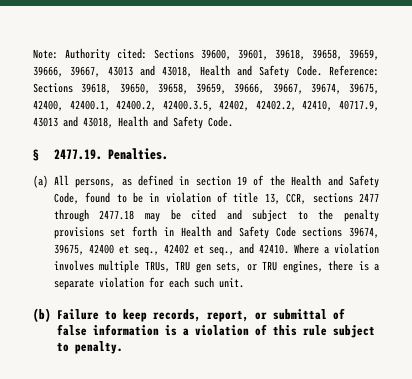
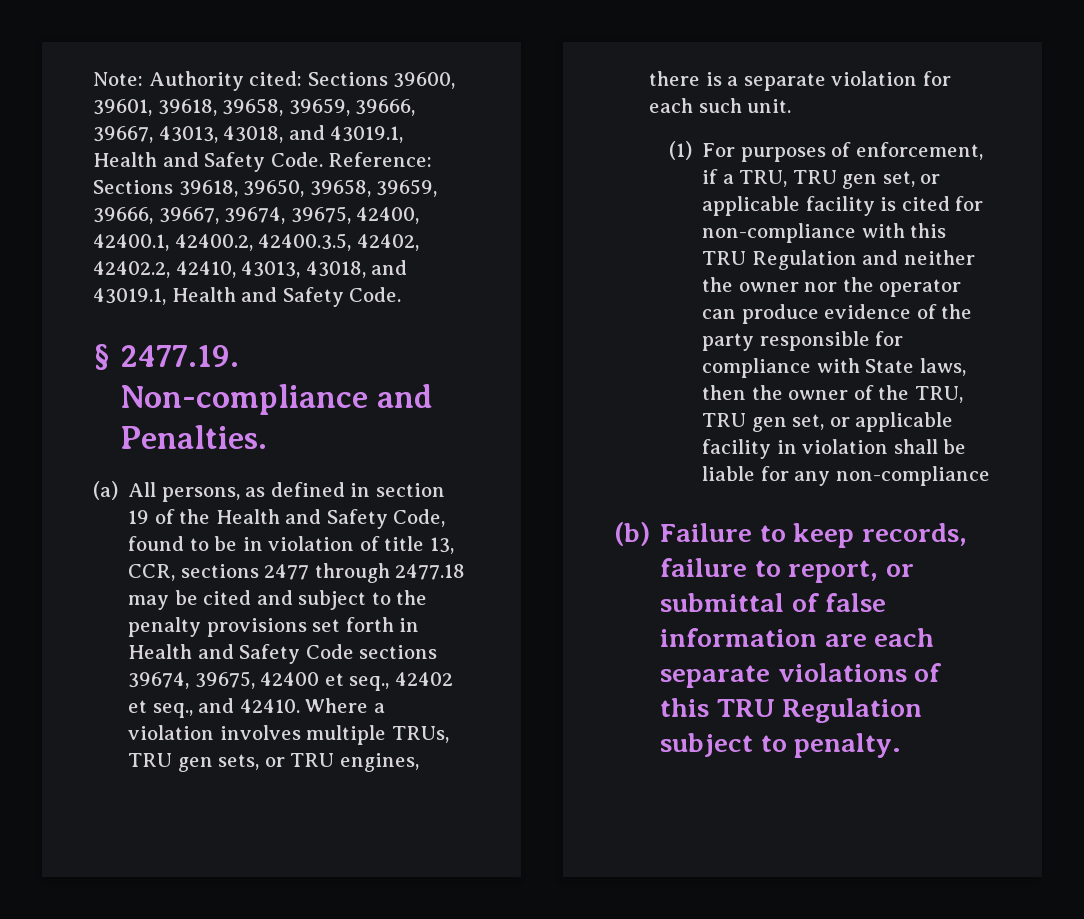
[107,65,193,77] 43013 and 43018, -> [158,125,404,143] 43013, 43018, and 43019.1,
[339,100,379,111] [33,116,113,128] 40717.9, 43013 and 43018, -> [241,260,408,278] [93,288,166,305] 43013, 43018, and 43019.1,
(102, 154) none -> [120,384,434,415] Non-compliance and
(244, 283) none -> [668,141,983,162] [702,169,941,189] [702,196,984,216] [702,223,947,243] [702,250,975,270] [702,277,962,297] [702,304,973,324] [702,331,904,351] [702,358,966,378] [702,385,963,403] [702,412,954,432] [702,439,967,459] [702,466,990,486] // (1) For purposes of enforcement, if a TRU, TRU gen set, or applicable facility is cited for non-compliance with this TRU Regulation and neither the owner nor the operator can produce evidence of the party responsible for compliance with State laws, then the owner of the TRU, TRU gen set, or applicable facility in violation shall be liable for any non-compliance
(201, 315) none -> [660,558,781,577] failure to
[164,324,327,336] is a violation of this rule -> [824,628,935,647] [660,663,942,688] [660,698,923,723] are each separate violations of this TRU Regulation

